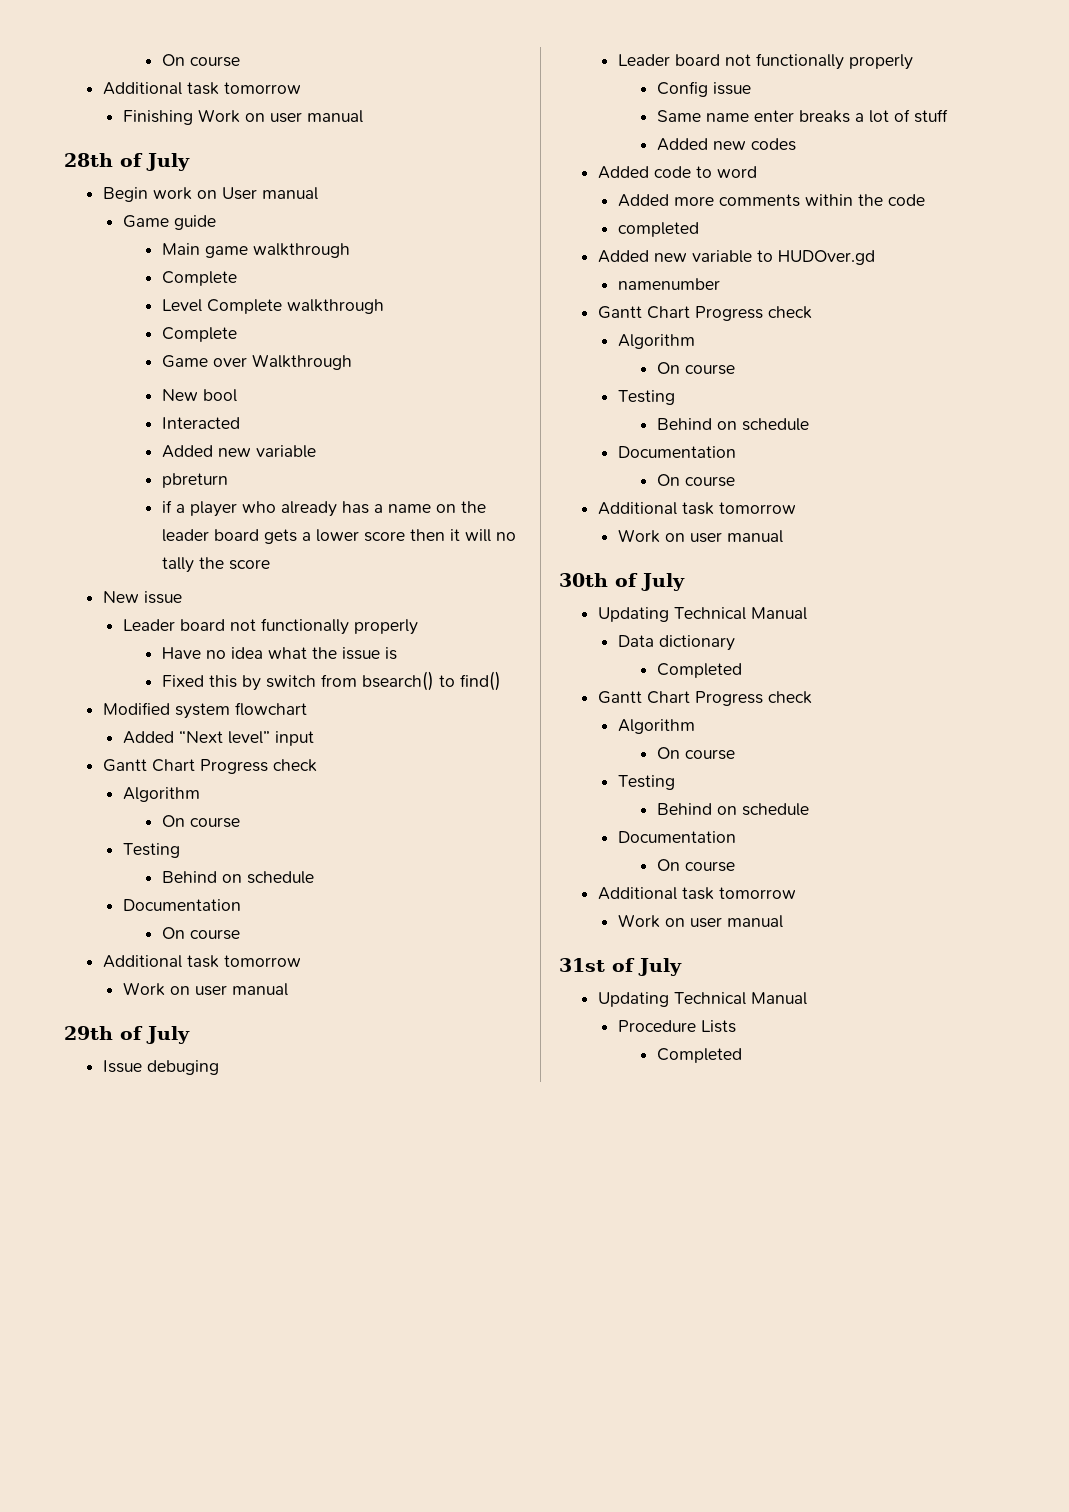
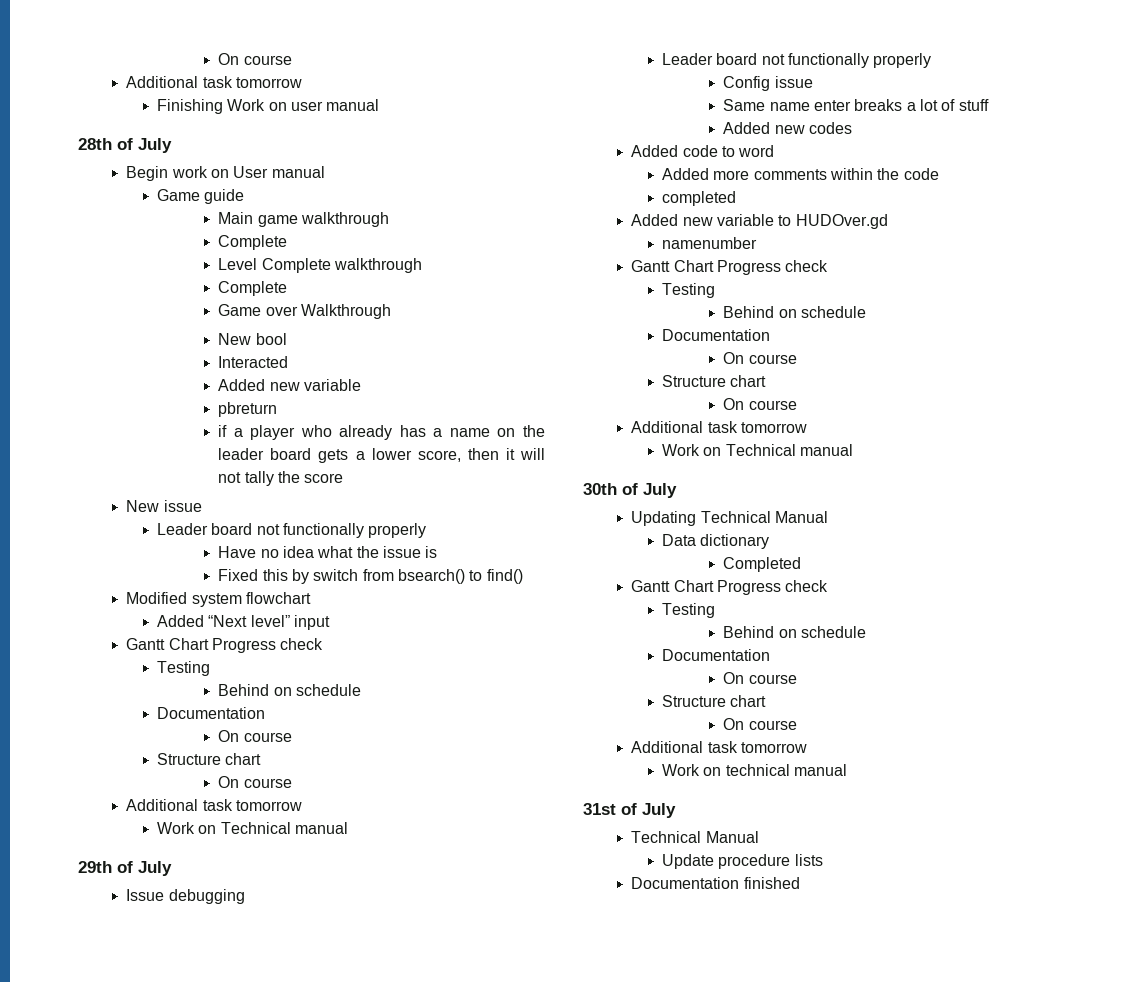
[364,531,406,542] score -> [417,450,461,462] score,
[496,532,517,541] no -> [218,472,242,483] not
[122,787,200,802] [162,815,241,828] [122,843,180,858] [162,871,315,884] [122,899,241,911] [162,927,241,940] [102,955,301,968] [122,982,227,996] // Algorithm // On course // Testing // Behind on schedule // Documentation // On course // Additional task tomorrow // Work on user -> [156,661,210,676] [218,684,361,696] [156,707,265,719] [218,730,292,742] [156,753,262,765] [218,776,292,788] [126,799,302,811] [156,822,291,834] // Testing // Behind on schedule // Documentation // On course // Structure chart // On course // Additional task tomorrow // Work on Technical
[146,1060,219,1075] debuging -> [168,889,245,904] debugging
[617,334,695,349] [657,362,736,375] [617,390,675,405] [657,418,810,431] [617,446,736,458] [657,474,736,487] [597,502,796,515] [617,529,722,543] // Algorithm // On course // Testing // Behind on schedule // Documentation // On course // Additional task tomorrow // Work on user -> [661,283,715,298] [723,306,866,318] [661,329,770,341] [723,352,797,364] [661,375,767,387] [723,398,797,410] [631,421,807,433] [661,444,796,456] // Testing // Behind on schedule // Documentation // On course // Structure chart // On course // Additional task tomorrow // Work on Technical
[617,719,695,734] [657,747,736,760] [617,775,675,790] [657,803,810,816] [617,831,736,843] [657,859,736,872] [597,887,796,900] [617,914,722,928] // Algorithm // On course // Testing // Behind on schedule // Documentation // On course // Additional task tomorrow // Work on user -> [661,603,715,618] [723,626,866,638] [661,649,770,661] [723,672,797,684] [661,695,767,707] [723,718,797,730] [631,741,807,753] [661,764,790,776] // Testing // Behind on schedule // Documentation // On course // Structure chart // On course // Additional task tomorrow // Work on technical
[597,992,807,1007] [617,1020,736,1033] [657,1048,743,1063] Updating Technical Manual // Procedure Lists // Completed -> [631,831,759,843] [661,854,823,869] [631,877,800,889] Technical Manual // Update procedure lists // Documentation finished

